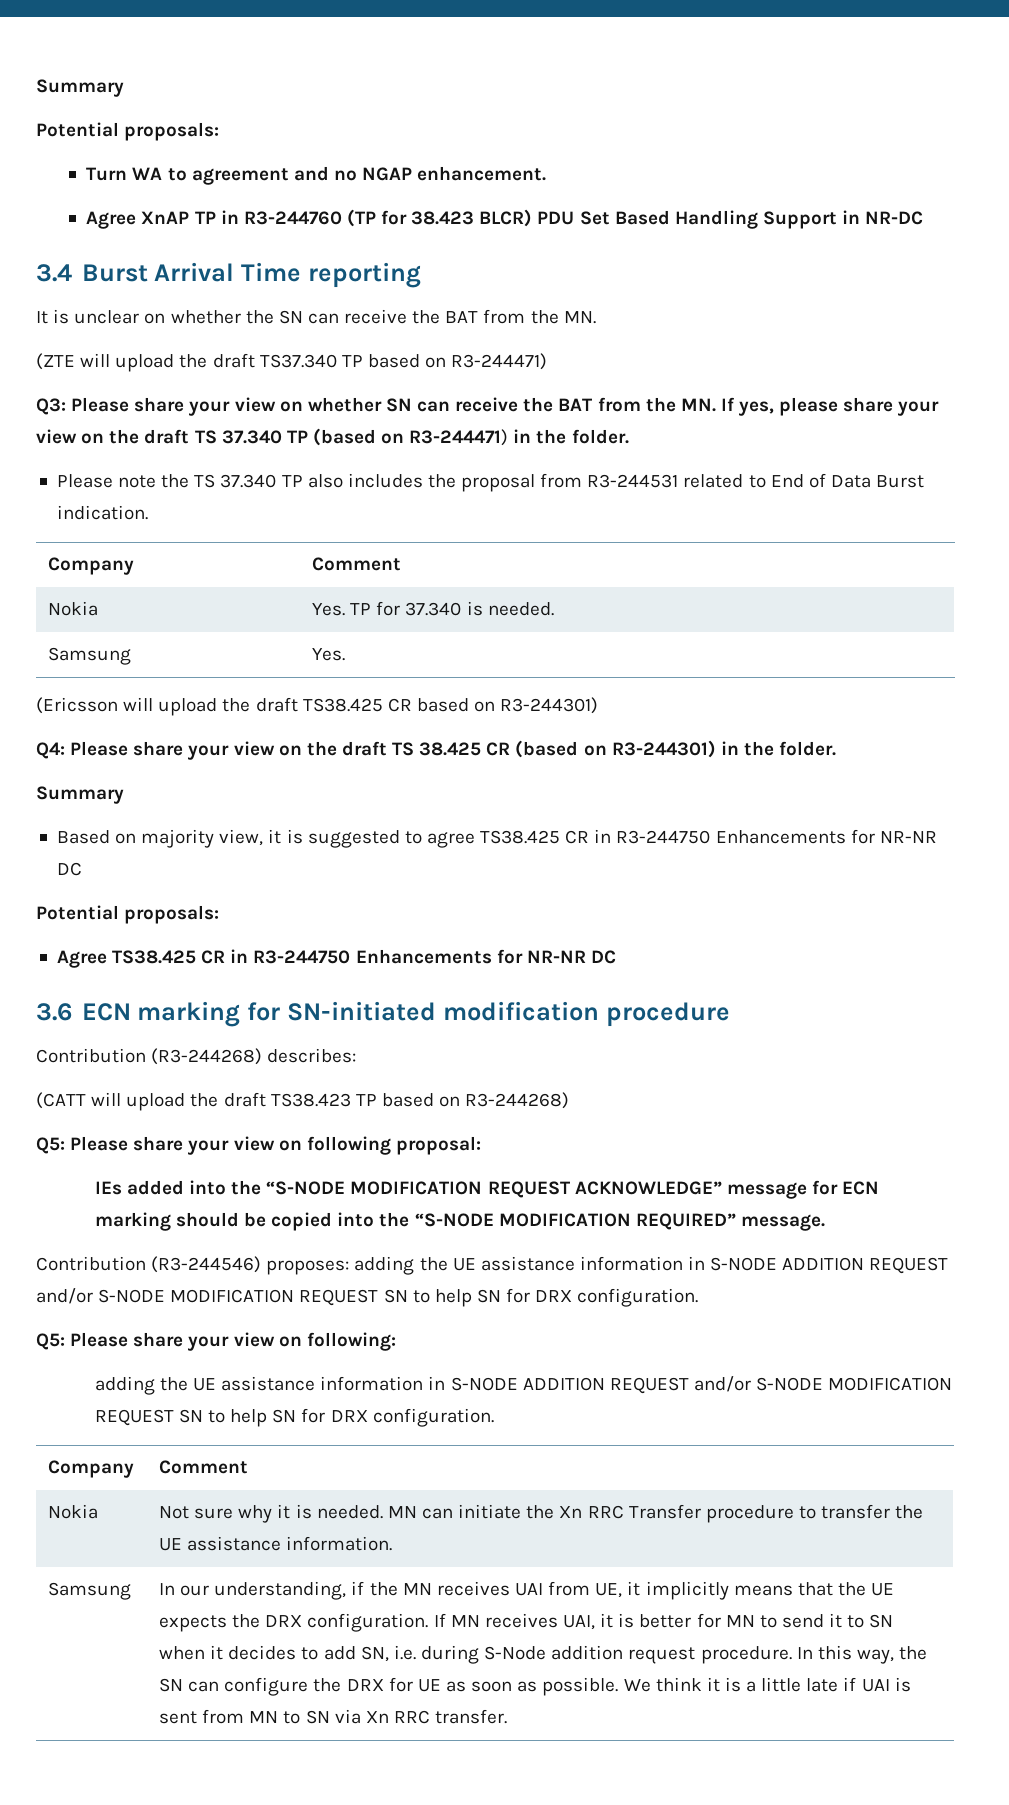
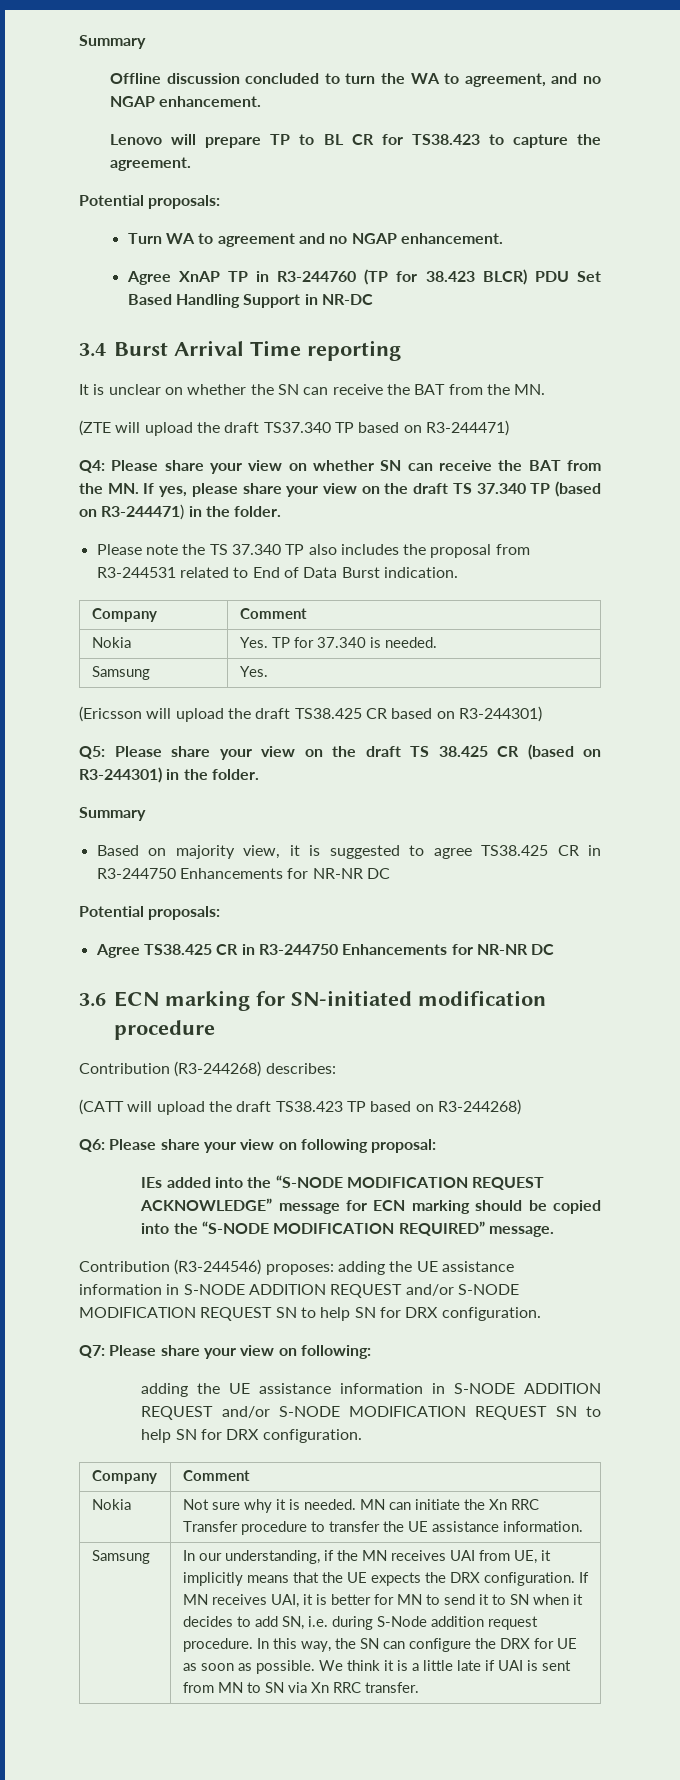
[36,79,124,97] Summary -> [79,35,146,49] [110,73,602,87] [110,96,262,107] [110,134,602,148] [110,157,192,171] Summary // Offline discussion concluded to turn the WA to agreement, and no NGAP enhancement. // Lenovo will prepare TP to BL CR for TS38.423 to capture the agreement.
[36,398,66,415] Q3: -> [79,460,105,473] Q4:
[36,742,65,759] Q4: -> [79,746,105,759] Q5:
[36,1137,65,1154] Q5: -> [79,1139,105,1152] Q6:
[36,1333,65,1350] Q5: -> [79,1345,105,1358] Q7:

